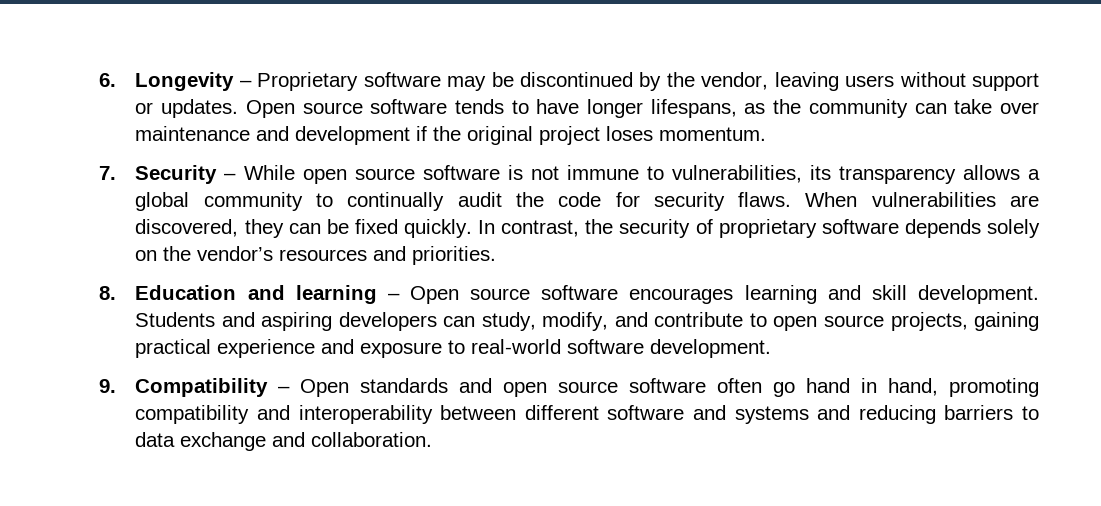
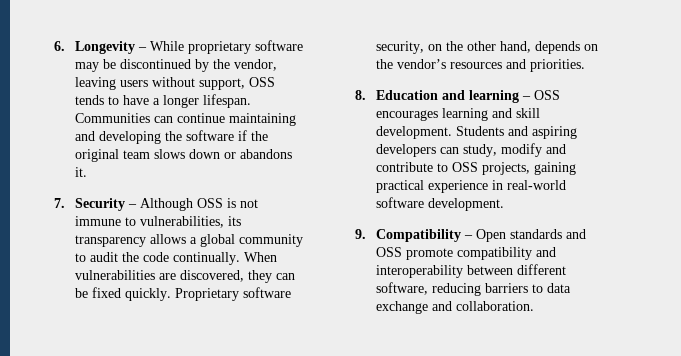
[257,72,359,91] Proprietary -> [149,41,251,54] While proprietary
[972,73,1040,91] [135,99,1040,118] [135,126,767,145] support or updates. Open source software tends to have longer lifespans, as the community can take over maintenance and development if the original project loses momentum. -> [198,77,275,90] [74,94,251,108] [74,113,296,126] [74,130,268,144] [74,149,292,162] [74,167,87,177] support, OSS tends to have a longer lifespan. Communities can continue maintaining and developing the software if the original team slows down or abandons it.
[243,165,500,184] While open source software -> [139,198,223,211] Although OSS
[347,192,445,211] continually -> (86, 257) none
[615,192,792,211] for security flaws. -> [172,252,240,265] continually.
[478,219,1041,238] In contrast, the security of proprietary software depends solely -> [174,287,291,301] [375,41,580,54] Proprietary software security, on the other hand, depends
[409,285,619,304] Open source software -> [533,90,560,100] OSS
[542,312,609,331] modify, -> [500,143,542,157] modify
[773,315,884,331] open source -> [451,162,478,172] OSS
[321,339,466,358] and exposure to -> [491,180,503,190] in
[503,378,1040,397] open source software often go hand in hand, promoting -> [375,247,453,260] OSS promote
[607,405,851,424] software and systems and -> [375,282,428,295] software,

